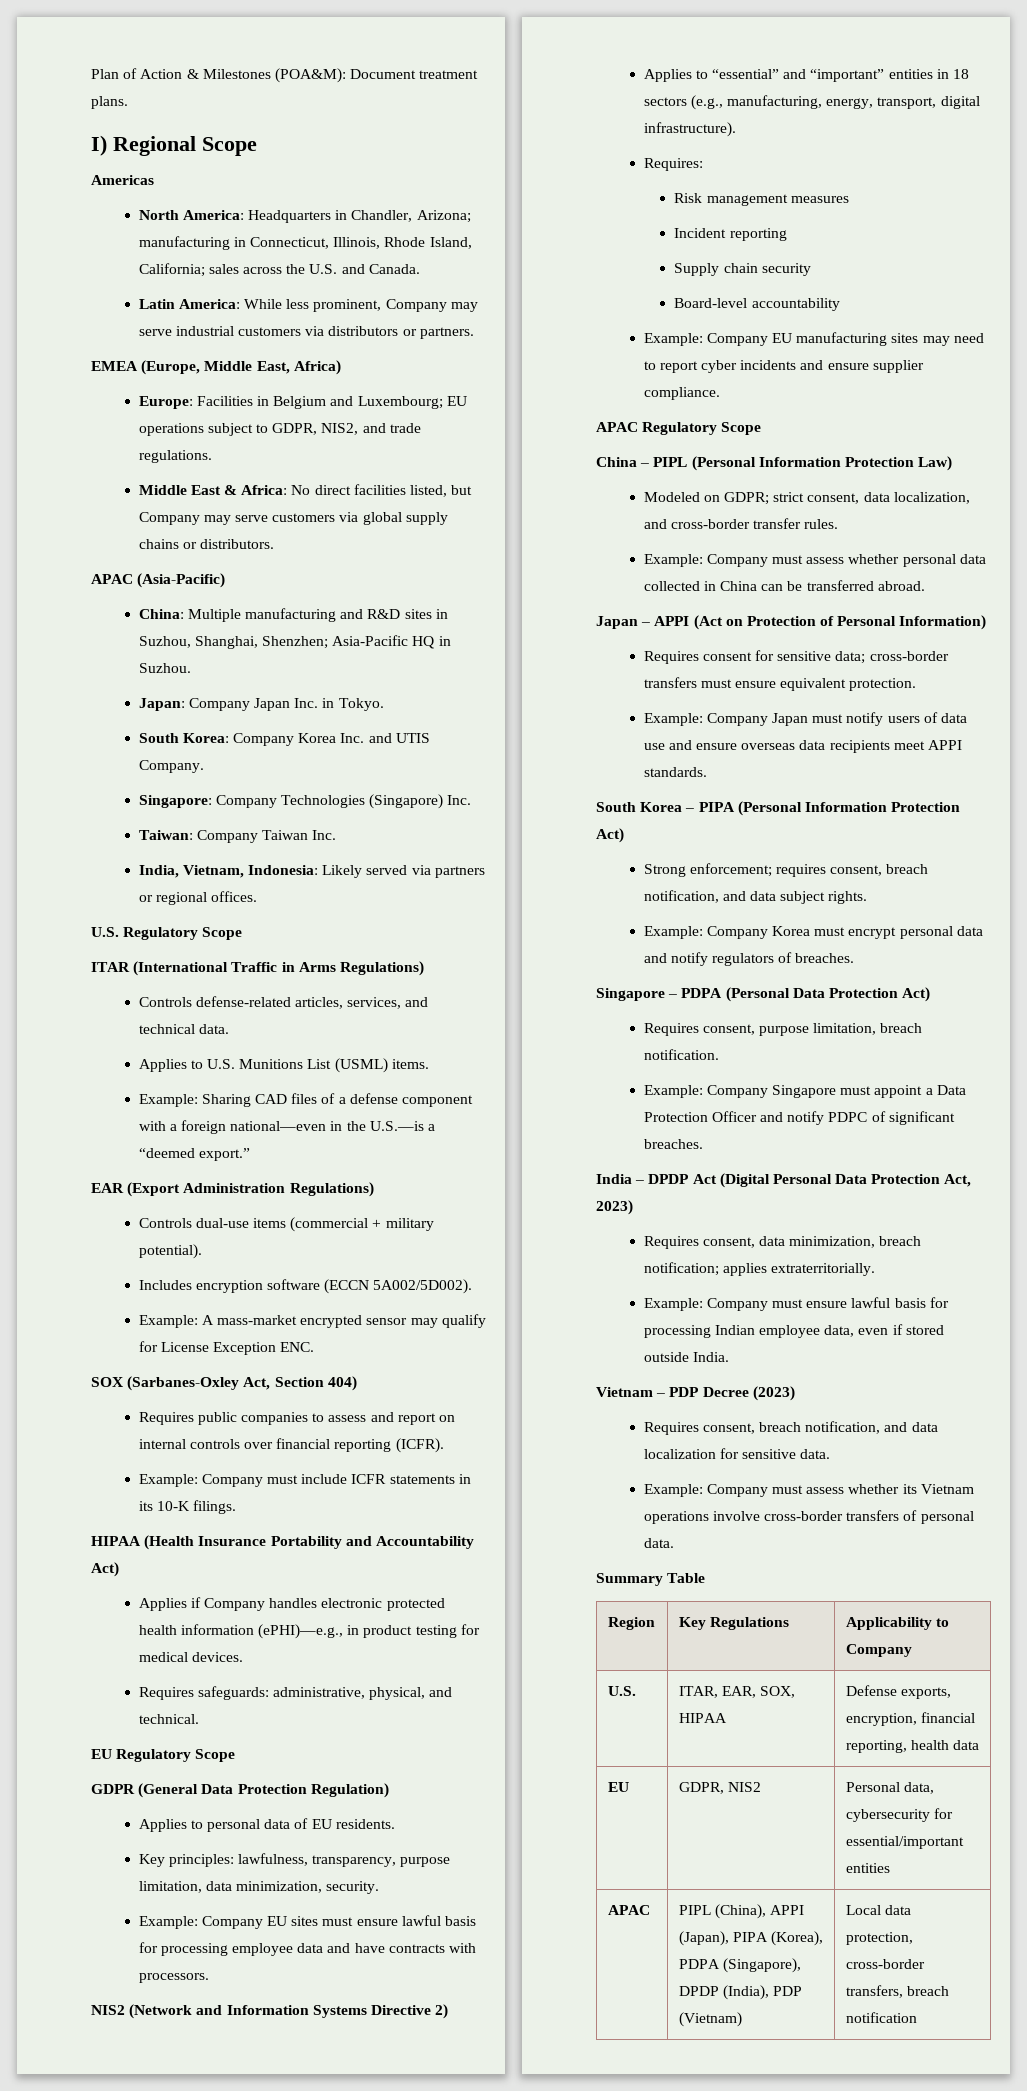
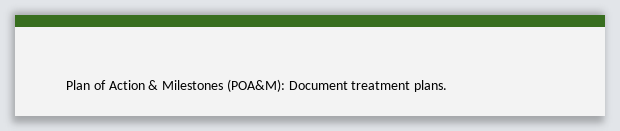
[91,135,257,156] [91,175,154,185] [138,210,471,223] [138,236,472,250] [138,263,420,277] [138,299,478,312] [138,326,474,339] [91,360,341,375] [138,396,467,409] [138,423,421,436] [138,450,212,463] [138,484,473,497] [138,512,448,525] [138,539,275,549] [91,573,226,588] [138,608,448,622] [138,635,451,649] [138,663,191,673] [138,698,384,711] [138,733,430,746] [138,760,204,773] [138,794,472,809] [138,830,337,843] [138,865,485,878] [138,891,258,905] [91,927,243,940] [91,961,424,976] [138,996,429,1009] [138,1024,229,1034] [138,1058,429,1073] [138,1093,473,1107] [138,1120,435,1134] [138,1148,250,1161] [91,1182,374,1197] [138,1217,434,1232] [138,1244,202,1259] [138,1279,473,1294] [138,1314,486,1328] [138,1341,315,1355] [91,1376,357,1391] [138,1412,455,1425] [138,1438,444,1453] [138,1474,471,1487] [138,1500,237,1514] [91,1535,474,1550] [91,1562,119,1577] [138,1597,445,1611] [138,1624,480,1639] [138,1652,243,1662] [138,1686,453,1700] [138,1714,199,1724] [91,1749,236,1762] [91,1783,389,1798] [138,1818,395,1832] [138,1853,451,1867] [138,1881,380,1894] [138,1915,476,1929] [138,1942,476,1956] [138,1973,209,1983] [91,2004,449,2019] [643,69,969,82] [643,95,980,110] [643,122,736,137] [643,158,703,171] [674,193,849,206] [674,228,787,241] [674,263,811,276] [674,298,840,311] [643,332,984,346] [643,360,924,373] [643,387,720,400] [596,422,762,435] [596,456,953,471] [643,492,970,505] [643,518,839,529] [643,554,986,567] [643,580,925,591] [596,615,987,630] [643,650,949,664] [643,677,917,691] [643,712,967,726] [643,740,962,753] [643,767,707,777] [596,801,961,816] [596,828,624,843] [643,863,929,877] [643,890,868,904] [643,926,983,939] [643,952,855,966] [596,987,931,1002] [643,1023,923,1036] [643,1049,719,1060] [643,1085,966,1098] [643,1111,955,1125] [643,1139,703,1149] [596,1173,972,1188] [596,1200,633,1215] [643,1236,922,1249] [643,1262,876,1276] [643,1297,949,1311] [643,1324,944,1338] [643,1352,729,1362] [596,1386,795,1401] [643,1421,938,1435] [643,1448,831,1459] [643,1484,974,1497] [643,1510,974,1524] [643,1538,674,1548] [596,1573,706,1586] [607,1617,655,1630] [678,1617,789,1630] [845,1617,949,1630] [845,1644,912,1657] [607,1686,636,1696] [678,1686,795,1698] [678,1713,727,1723] [845,1685,951,1699] [845,1712,975,1726] [845,1740,979,1753] [607,1782,629,1792] [678,1782,761,1794] [845,1782,934,1794] [845,1808,953,1822] [845,1836,964,1849] [845,1863,890,1873] [607,1905,650,1915] [678,1904,804,1919] [678,1931,823,1946] [678,1958,801,1973] [678,1985,802,2000] [678,2012,742,2027] [845,1905,911,1915] [845,1932,913,1945] [845,1959,925,1969] [845,1985,949,1998] [845,2012,917,2023] // I) Regional Scope // Americas // North America: Headquarters in Chandler, Arizona; manufacturing in Connecticut, Illinois, Rhode Island, California; sales across the U.S. and Canada. // Latin America: While less prominent, Company may serve industrial customers via distributors or partners. // EMEA (Europe, Middle East, Africa) // Europe: Facilities in Belgium and Luxembourg; EU operations subject to GDPR, NIS2, and trade regulations. // Middle East & Africa: No direct facilities listed, but Company may serve customers via global supply chains or distributors. // APAC (Asia-Pacific) // China: Multiple manufacturing and R&D sites in Suzhou, Shanghai, Shenzhen; Asia-Pacific HQ in Suzhou. // Japan: Company Japan Inc. in Tokyo. // South Korea: Company Korea Inc. and UTIS Company. // Singapore: Company Technologies (Singapore) Inc. // Taiwan: Company Taiwan Inc. // India, Vietnam, Indonesia: Likely served via partners or regional offices. // U.S. Regulatory Scope // ITAR (International Traffic in Arms Regulations) // Controls defense-related articles, services, and technical data. // Applies to U.S. Munitions List (USML) items. // Example: Sharing CAD files of a defense component with a foreign national—even in the U.S.—is a “deemed export.” // EAR (Export Administration Regulations) // Controls dual-use items (commercial + military potential). // Includes encryption software (ECCN 5A002/5D002). // Example: A mass-market encrypted sensor may qualify for License Exception ENC. // SOX (Sarbanes-Oxley Act, Section 404) // Requires public companies to assess and report on internal controls over financial reporting (ICFR). // Example: Company must include ICFR statements in its 10-K filings. // HIPAA (Health Insurance Portability and Accountability Act) // Applies if Company handles electronic protected health information (ePHI)—e.g., in product testing for medical devices. // Requires safeguards: administrative, physical, and technical. // EU Regulatory Scope // GDPR (General Data Protection Regulation) // Applies to personal data of EU residents. // Key principles: lawfulness, transparency, purpose limitation, data minimization, security. // Example: Company EU sites must ensure lawful basis for processing employee data and have contracts with processors. // NIS2 (Network and Information Systems Directive 2) // Applies to “essential” and “important” entities in 18 sectors (e.g., manufacturing, energy, transport, digital infrastructure). // Requires: // Risk management measures // Incident reporting // Supply chain security // Board-level accountability // Example: Company EU manufacturing sites may need to report cyber incidents and ensure supplier compliance. // APAC Regulatory Scope // China – PIPL (Personal Information Protection Law) // Modeled on GDPR; strict consent, data localization, and cross-border transfer rules. // Example: Company must assess whether personal data collected in China can be transferred abroad. // Japan – APPI (Act on Protection of Personal Information) // Requires consent for sensitive data; cross-border transfers must ensure equivalent protection. // Example: Company Japan must notify users of data use and ensure overseas data recipients meet APPI standards. // South Korea – PIPA (Personal Information Protection Act) // Strong enforcement; requires consent, breach notification, and data subject rights. // Example: Company Korea must encrypt personal data and notify regulators of breaches. // Singapore – PDPA (Personal Data Protection Act) // Requires consent, purpose limitation, breach notification. // Example: Company Singapore must appoint a Data Protection Officer and notify PDPC of significant breaches. // India – DPDP Act (Digital Personal Data Protection Act, 2023) // Requires consent, data minimization, breach notification; applies extraterritorially. // Example: Company must ensure lawful basis for processing Indian employee data, even if stored outside India. // Vietnam – PDP Decree (2023) // Requires consent, breach notification, and data localization for sensitive data. // Example: Company must assess whether its Vietnam operations involve cross-border transfers of personal data. // Summary Table // Region | Key Regulations | Applicability to Company // U.S. | ITAR, EAR, SOX, HIPAA | Defense exports, encryption, financial reporting, health data // EU | GDPR, NIS2 | Personal data, cybersecurity for essential/important entities // APAC | PIPL (China), APPI (Japan), PIPA (Korea), PDPA (Singapore), DPDP (India), PDP (Vietnam) | Local data protection, cross-border transfers, breach notification -> (448, 86) none

